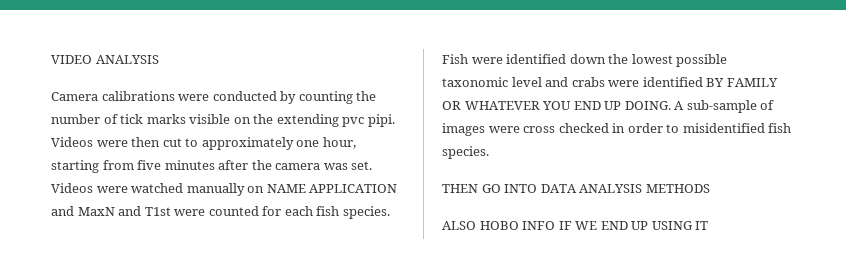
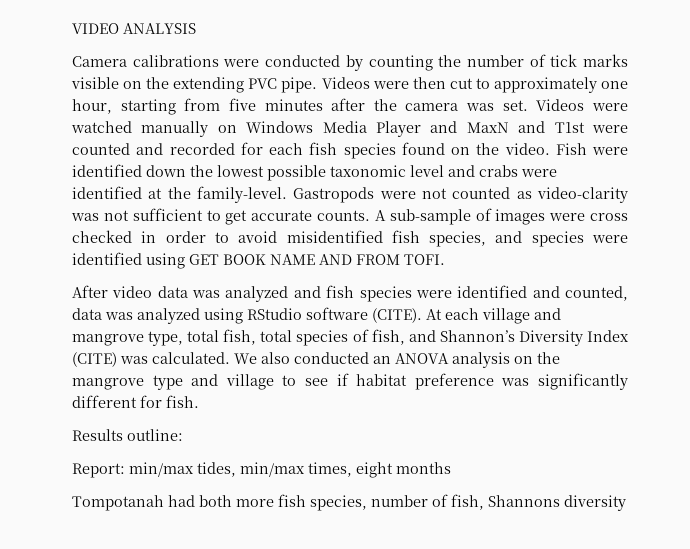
[342,114,395,127] pvc pipi. -> [248,77,318,93] PVC pipe.
[266,184,398,193] NAME APPLICATION -> [246,121,421,137] Windows Media Player
(259, 211) none -> [136,143,235,155] and recorded
[342,206,390,219] species. -> [343,142,550,159] species found on the video.
[706,78,778,87] [442,101,671,110] BY FAMILY OR WHATEVER YOU END UP DOING. -> [148,186,628,203] [71,208,370,225] at the family-level. Gastropods were not counted as video-clarity was not sufficient to get accurate counts.
(680, 128) none -> [238,231,278,243] avoid
[442,146,489,159] [442,184,710,193] [442,221,709,230] species. // THEN GO INTO DATA ANALYSIS METHODS // ALSO HOBO INFO IF WE END UP USING IT -> [429,231,628,247] [72,252,445,269] [72,285,628,302] [72,307,561,324] [72,329,629,346] [72,352,560,368] [72,373,628,390] [72,395,199,408] [72,429,183,441] [72,462,451,478] [72,494,626,511] species, and species were identified using GET BOOK NAME AND FROM TOFI. // After video data was analyzed and fish species were identified and counted, data was analyzed using RStudio software (CITE). At each village and mangrove type, total fish, total species of fish, and Shannon’s Diversity Index (CITE) was calculated. We also conducted an ANOVA analysis on the mangrove type and village to see if habitat preference was significantly different for fish. // Results outline: // Report: min/max tides, min/max times, eight months // Tompotanah had both more fish species, number of fish, Shannons diversity

